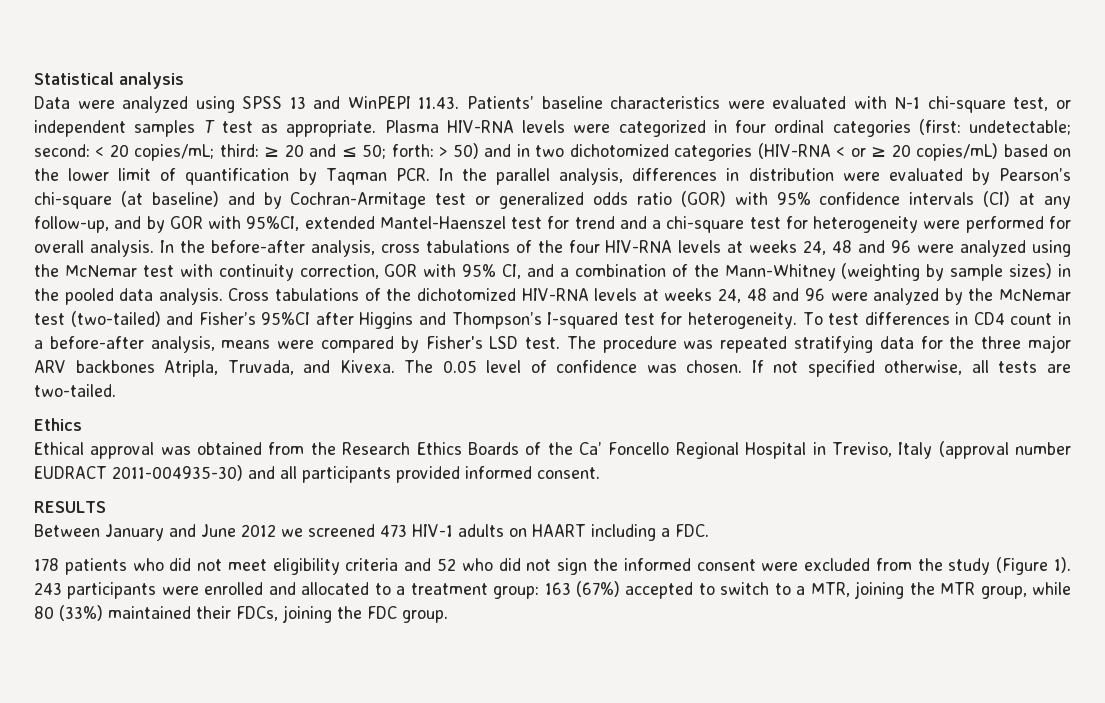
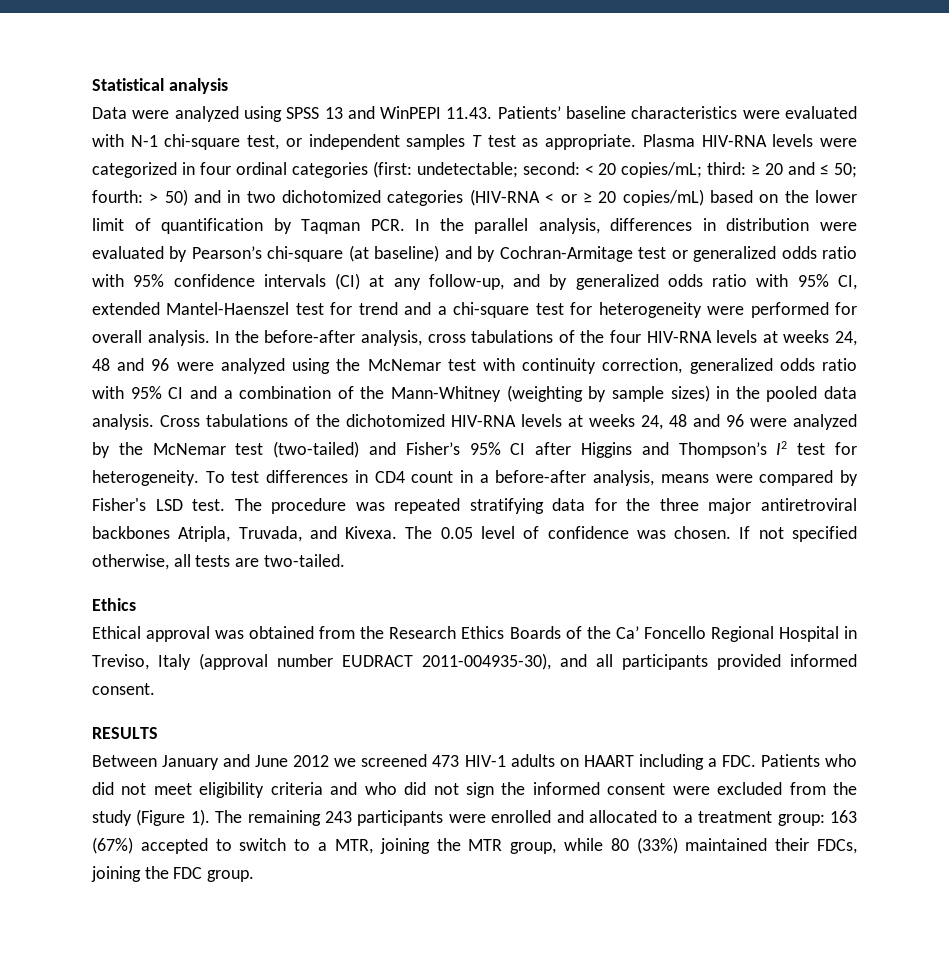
[391,144,434,157] forth: -> [92,190,143,203] fourth:
[680,191,726,207] (GOR) -> (857, 252) none
[169,216,300,231] GOR with 95%CI, -> [575,274,857,290] generalized odds ratio with 95% CI,
[384,264,522,279] GOR with 95% CI, -> [689,358,857,374] [92,386,184,399] generalized odds ratio with 95% CI
[261,312,311,325] 95%CI -> [469,442,526,455] 95% CI
[547,312,619,329] I-squared -> [776,441,788,455] I2
[34,360,66,373] ARV -> [761,498,858,511] antiretroviral
[112,465,243,481] 2011-004935-30) -> [422,653,551,670] 2011-004935-30),
[34,558,127,575] // 178 patients -> [760,754,820,767] Patients
[437,558,457,571] 52 -> (358, 788) none
(1071, 565) none -> [215,810,321,826] The remaining

